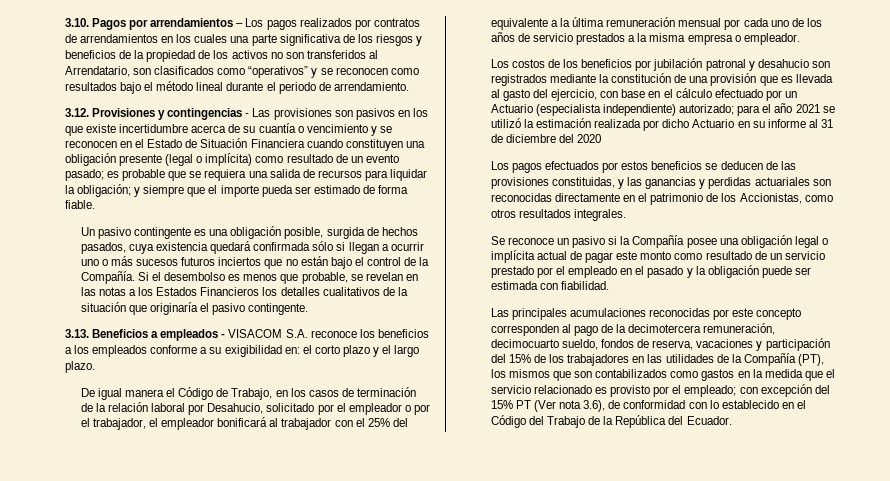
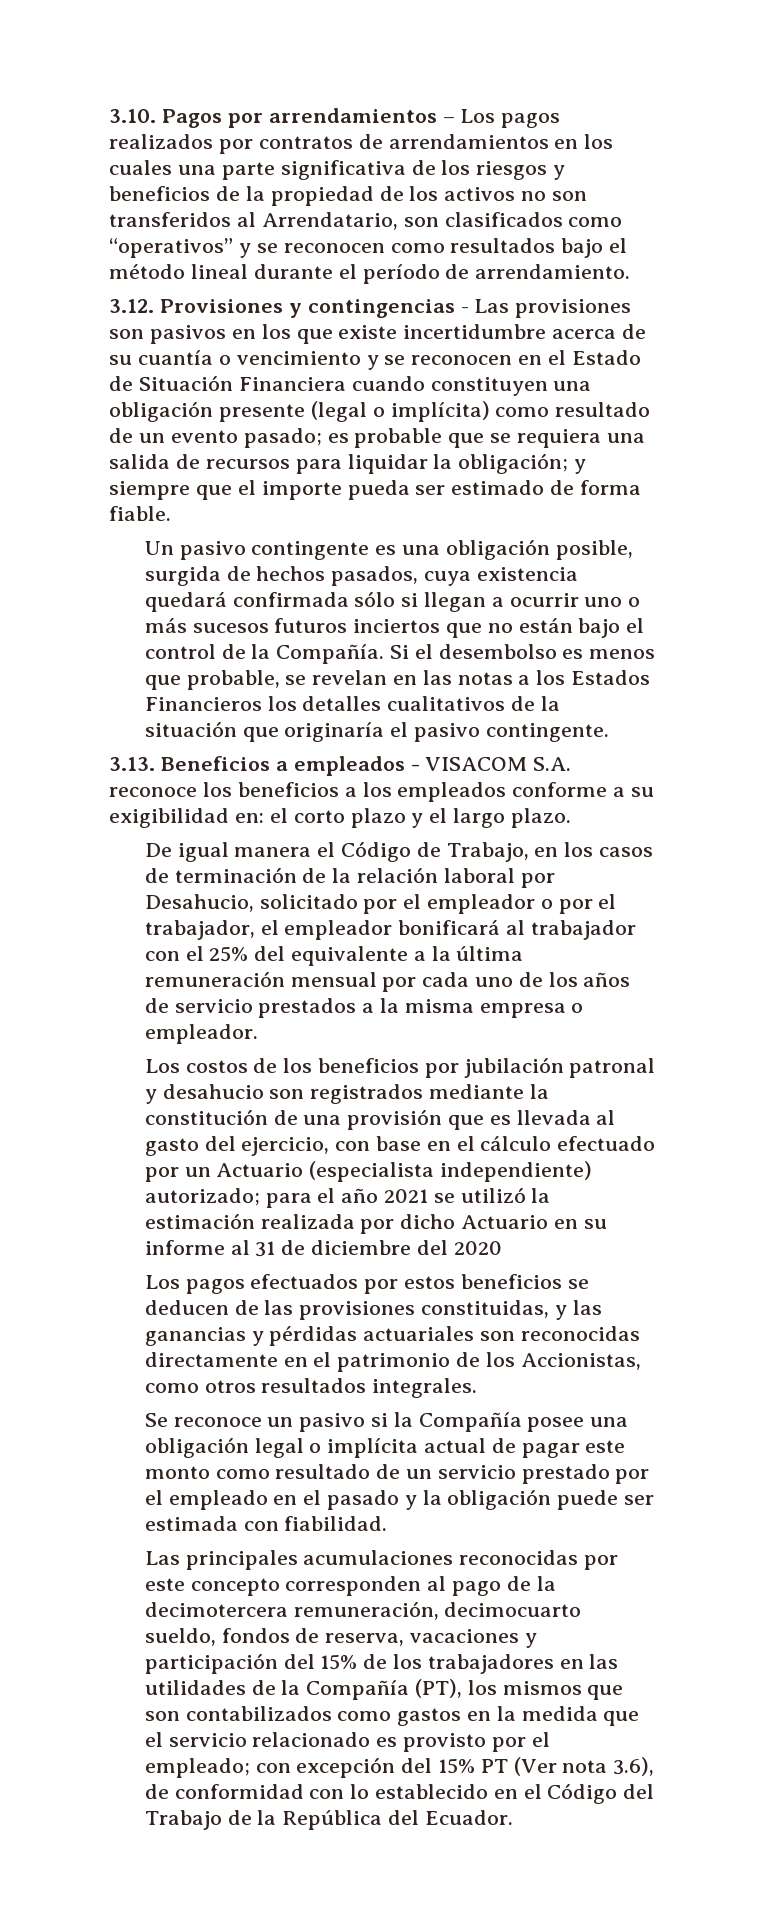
[278,82,316,94] periodo -> [362,264,440,284] período
[708,177,752,189] perdidas -> [269,1326,358,1346] pérdidas

